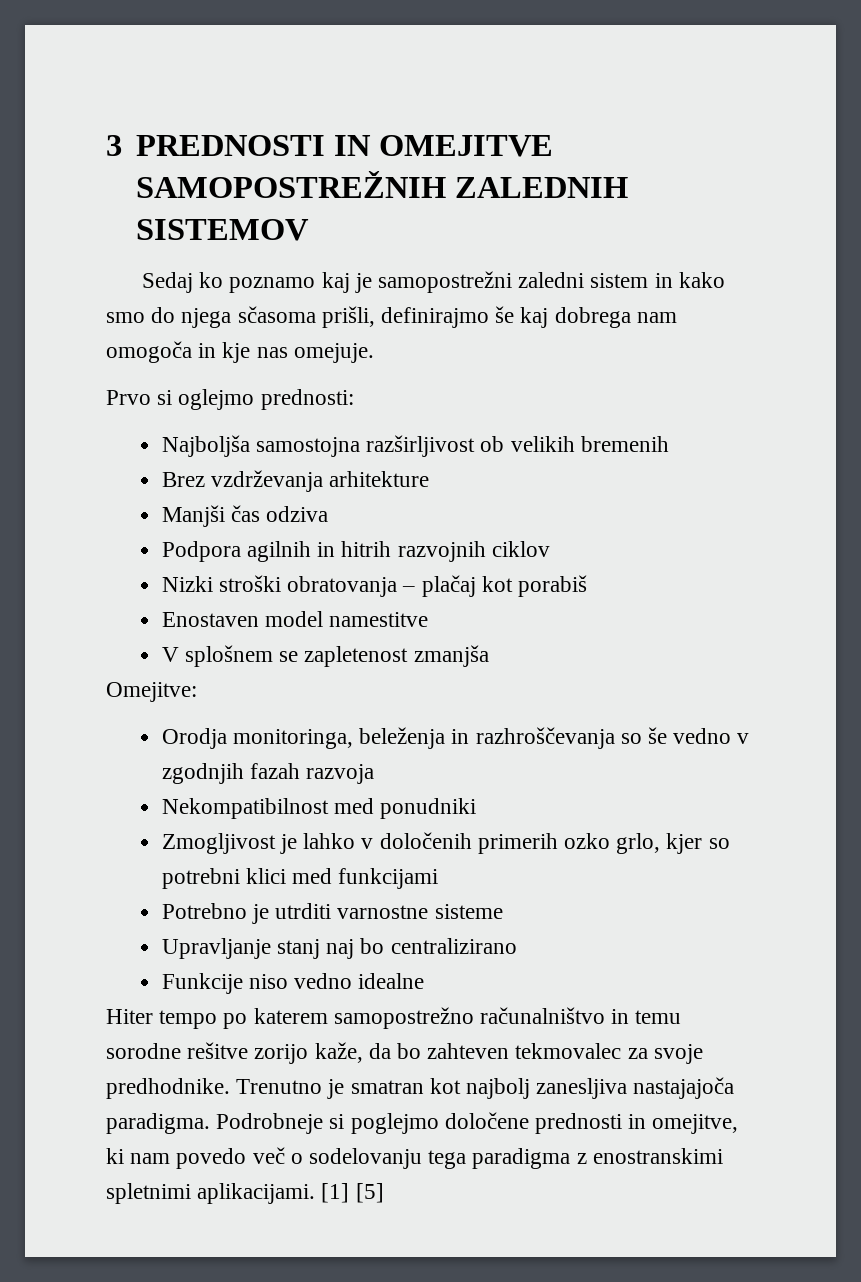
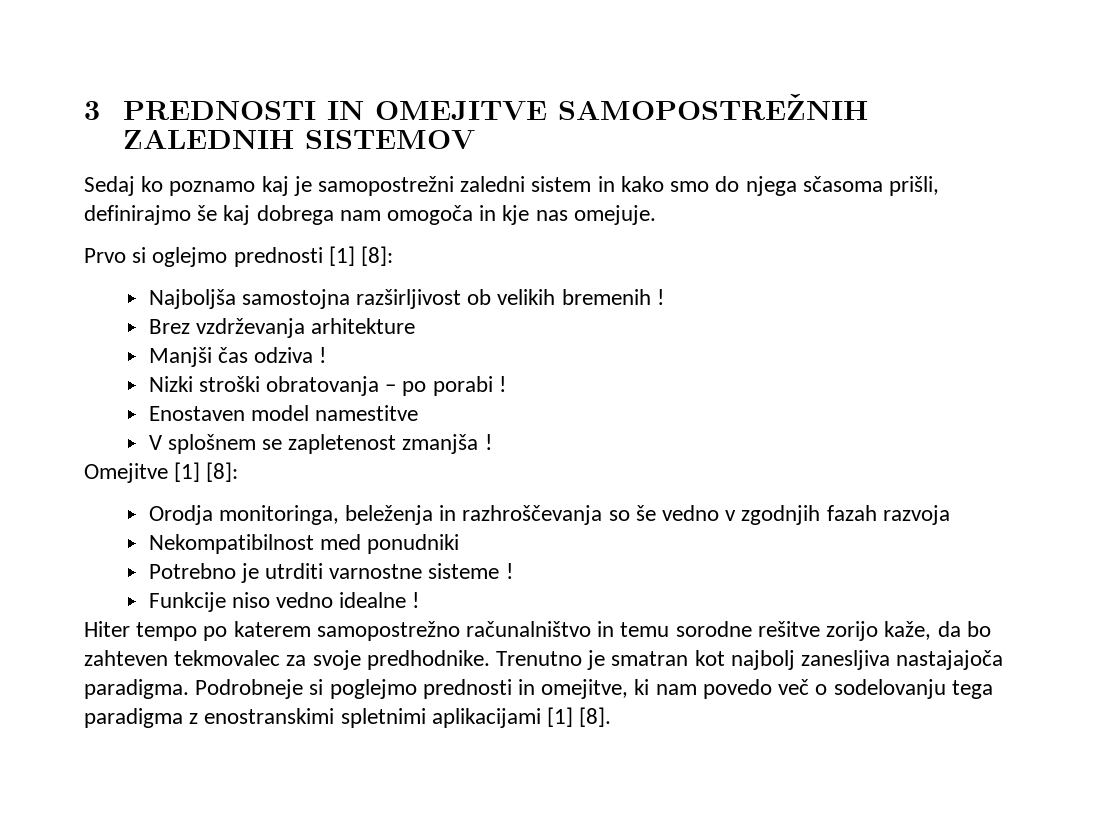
[260,389,354,410] prednosti: -> [233,246,394,267] prednosti [1] [8]:
(669, 444) none -> [656,289,664,305] !
[161,541,550,562] // Podpora agilnih in hitrih razvojnih ciklov -> [319,347,327,363] !
[421,575,587,597] plačaj kot porabiš -> [402,376,506,396] po porabi !
[106,682,197,702] // Omejitve: -> [484,434,492,450] [84,462,239,483] ! // Omejitve [1] [8]:
[161,832,730,854] [161,868,439,889] // Zmogljivost je lahko v določenih primerih ozko grlo, kjer so potrebni klici med funkcijami -> (459, 544) none
[161,938,517,959] // Upravljanje stanj naj bo centralizirano -> [505,563,513,579] !
(425, 981) none -> [412,592,420,608] !
[444,1112,529,1129] določene -> (417, 689) none
[197,1183,384,1204] aplikacijami. [1] [5] -> [431,707,612,728] aplikacijami [1] [8].

